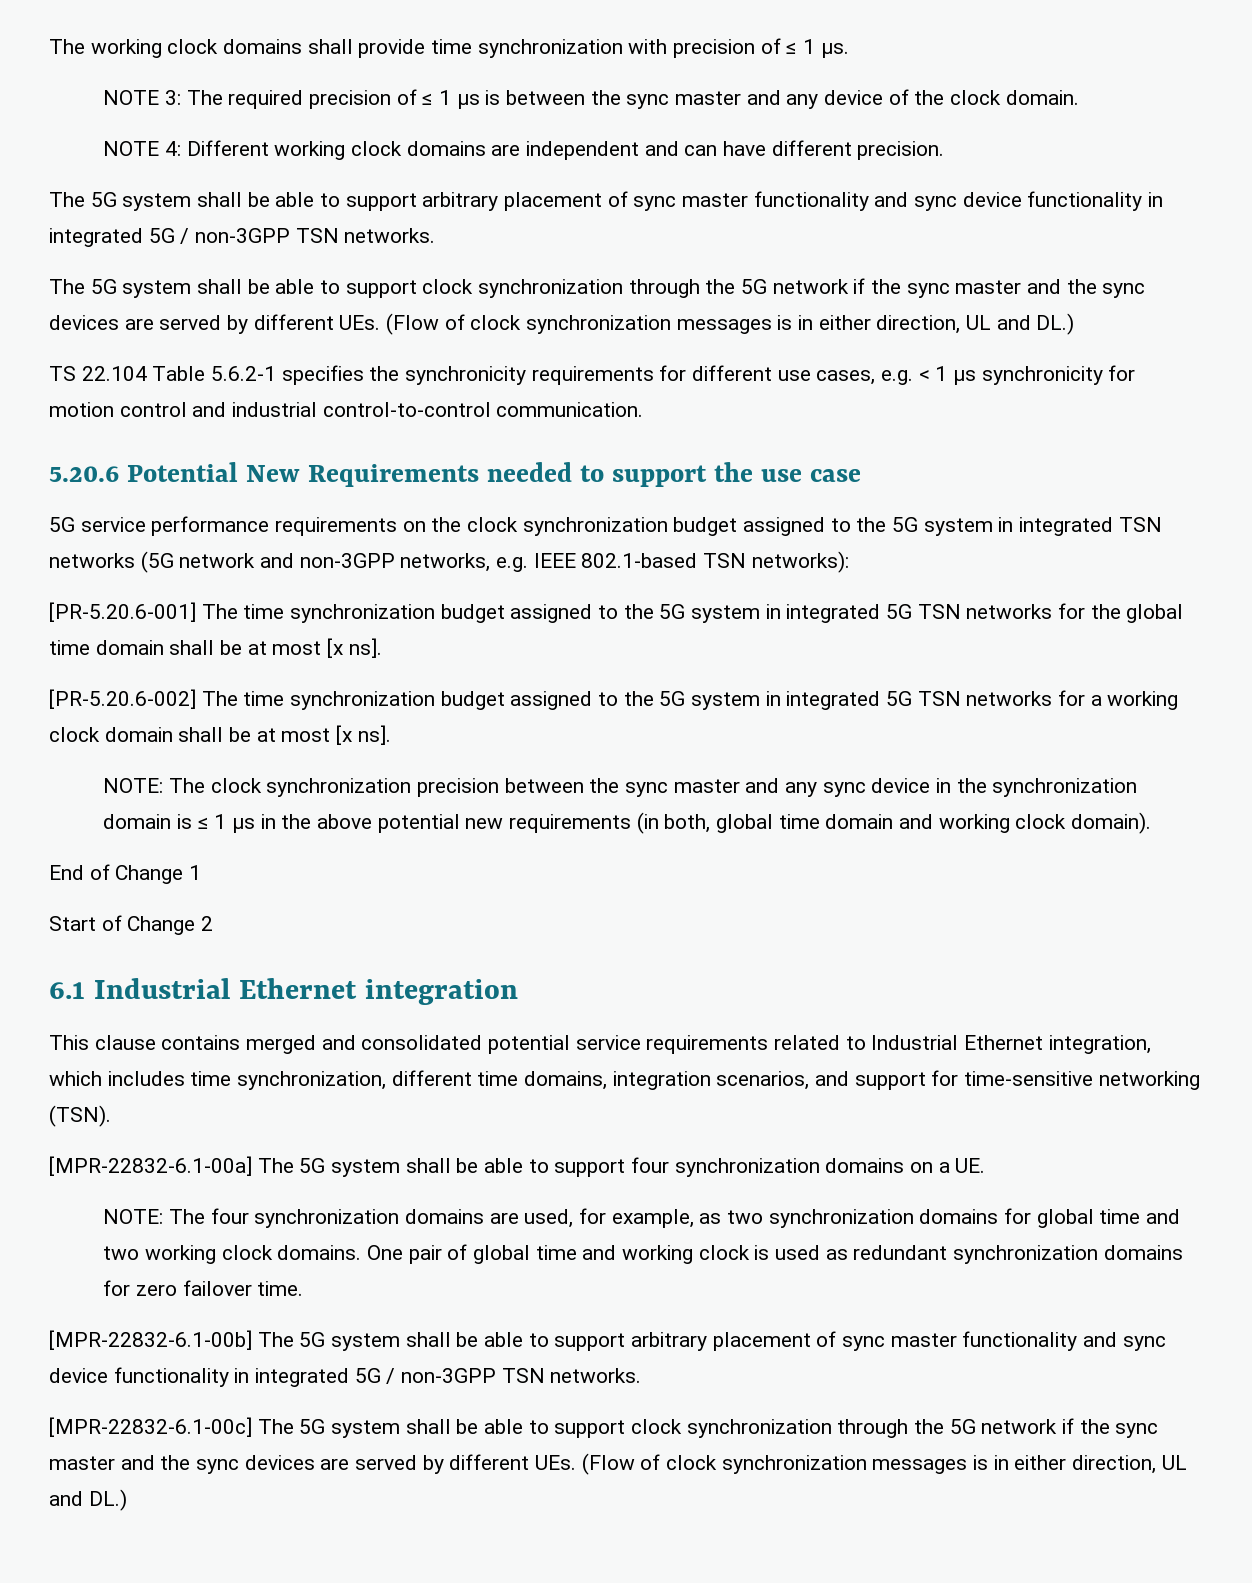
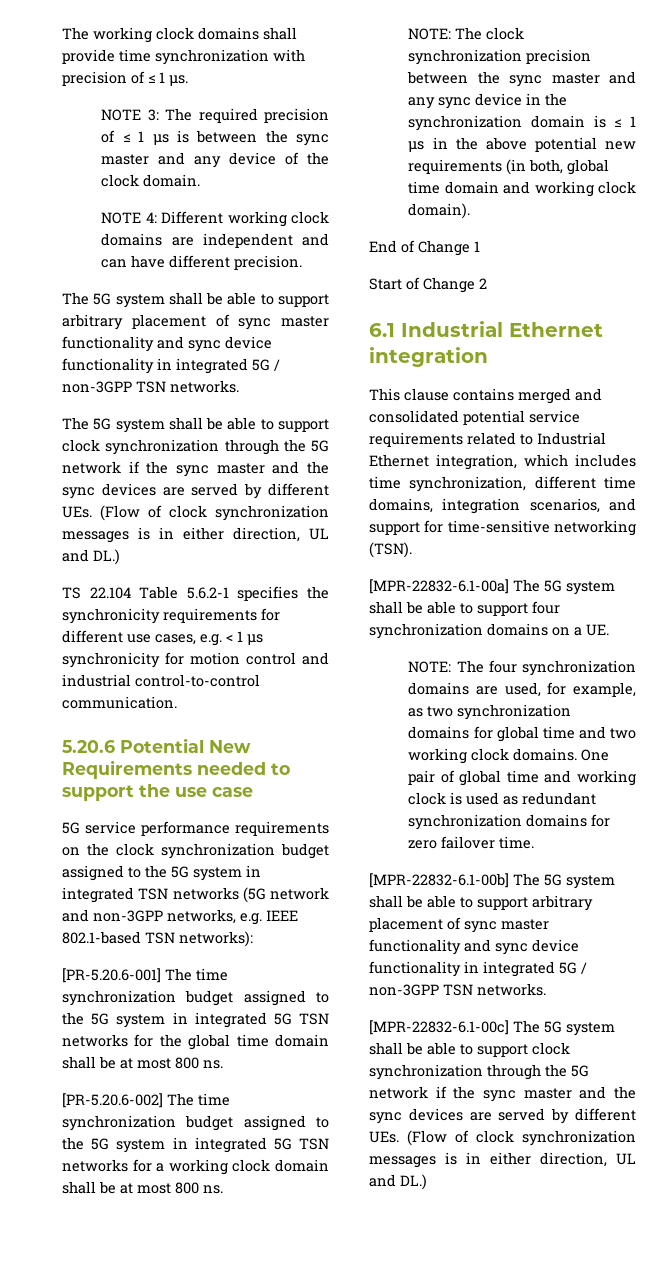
[327,638,382,658] [x ns]. -> [175,1057,223,1069] 800 ns.
[336,725,391,745] [x ns]. -> [175,1182,223,1194] 800 ns.

